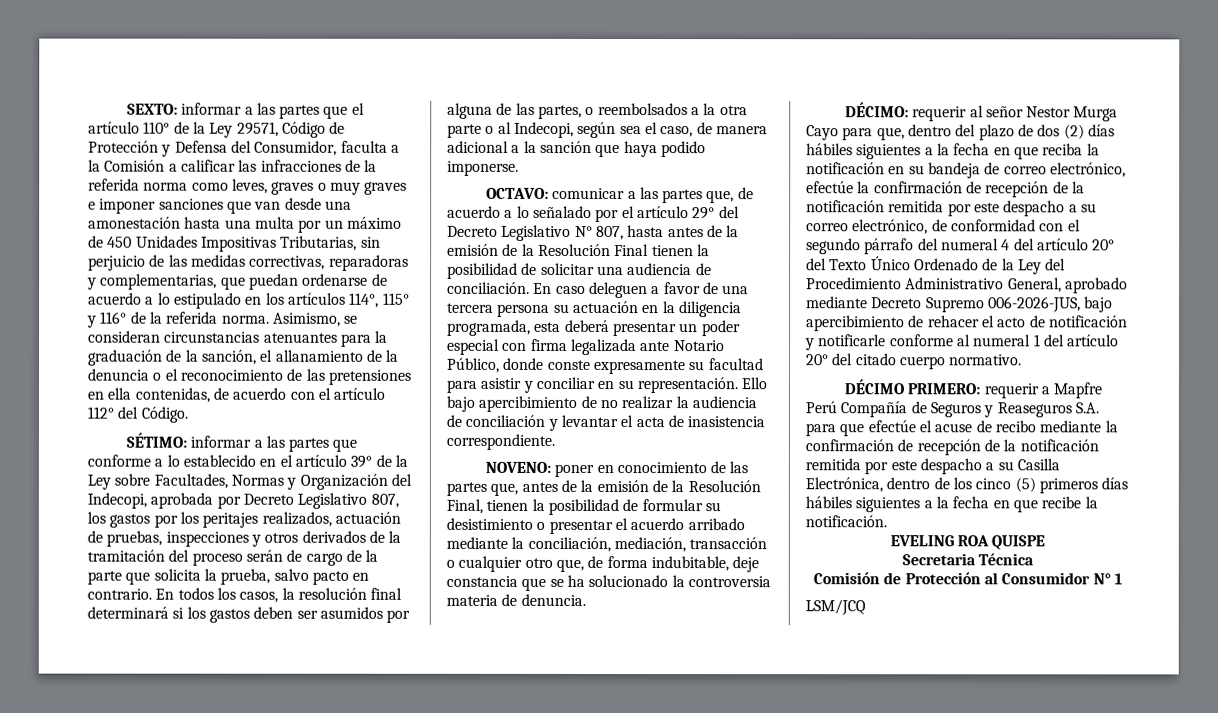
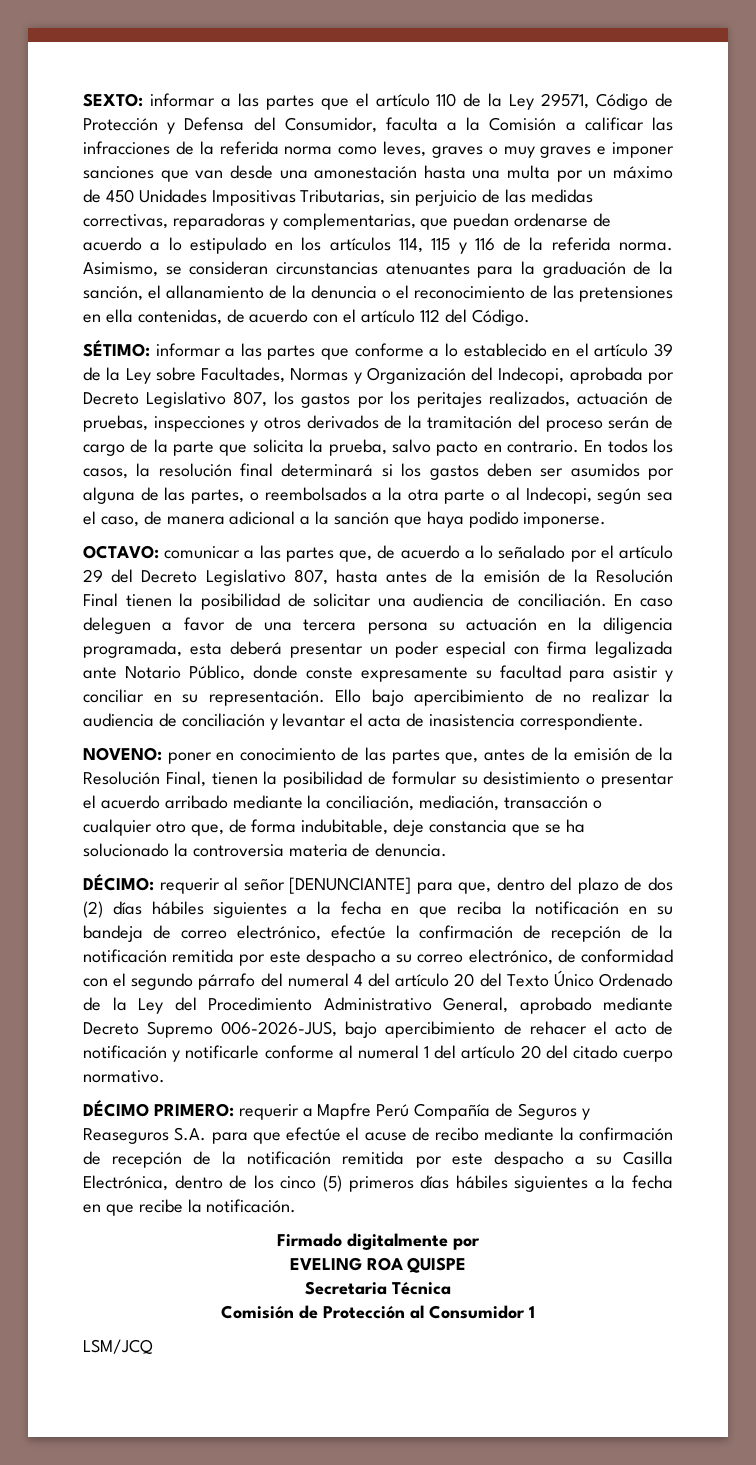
[143,121,171,134] 110° -> [436,93,457,107] 110
[349,292,410,308] [87,311,128,328] 114°, 115° y 116° -> [399,238,495,254] 114, 115 y 116
[87,406,114,419] 112° -> [419,309,440,322] 112
[350,455,373,468] 39° -> [654,343,674,357] 39
[692,207,716,220] 29° -> [83,569,103,582] 29
[574,225,593,237] N° -> (286, 577) none
[1026,106,1119,122] [806,125,839,141] Nestor Murga Cayo -> [289,877,412,894] [DENUNCIANTE]
[1092,239,1116,251] 20° -> [454,973,475,987] 20
[805,354,829,366] 20° -> [520,1045,541,1059] 20
(887, 521) none -> [277,1233,480,1250] // Firmado digitalmente por
[1092,573,1111,585] N° -> (525, 1312) none

